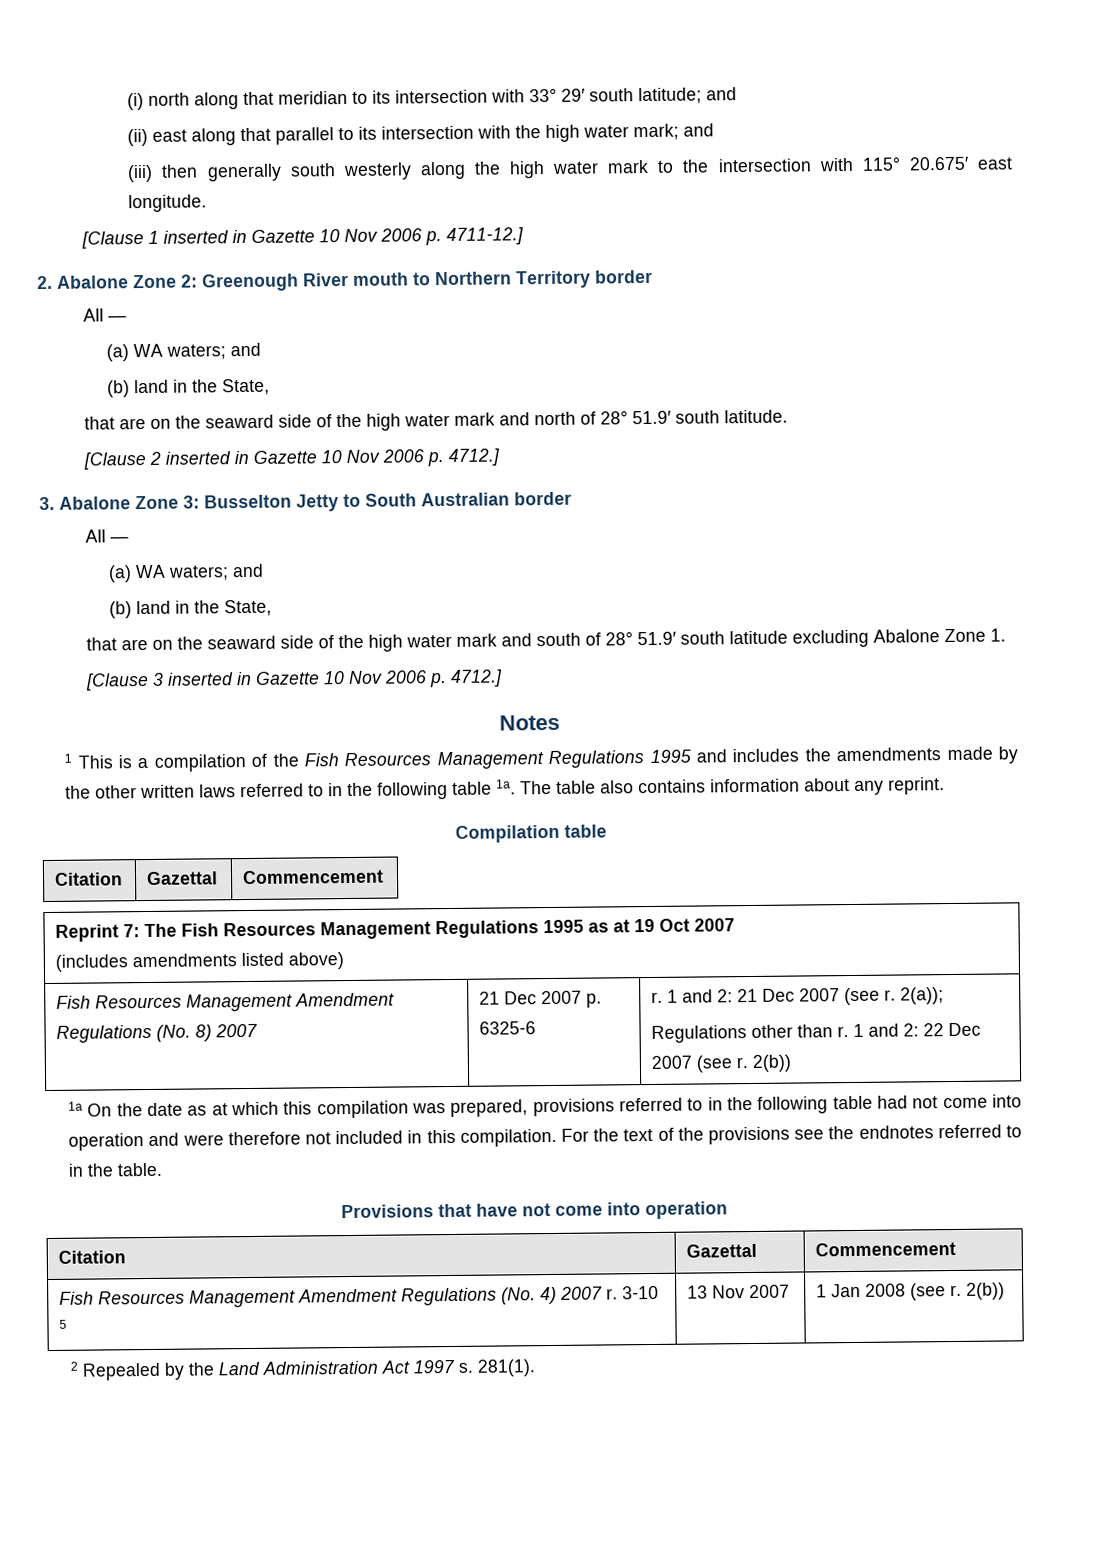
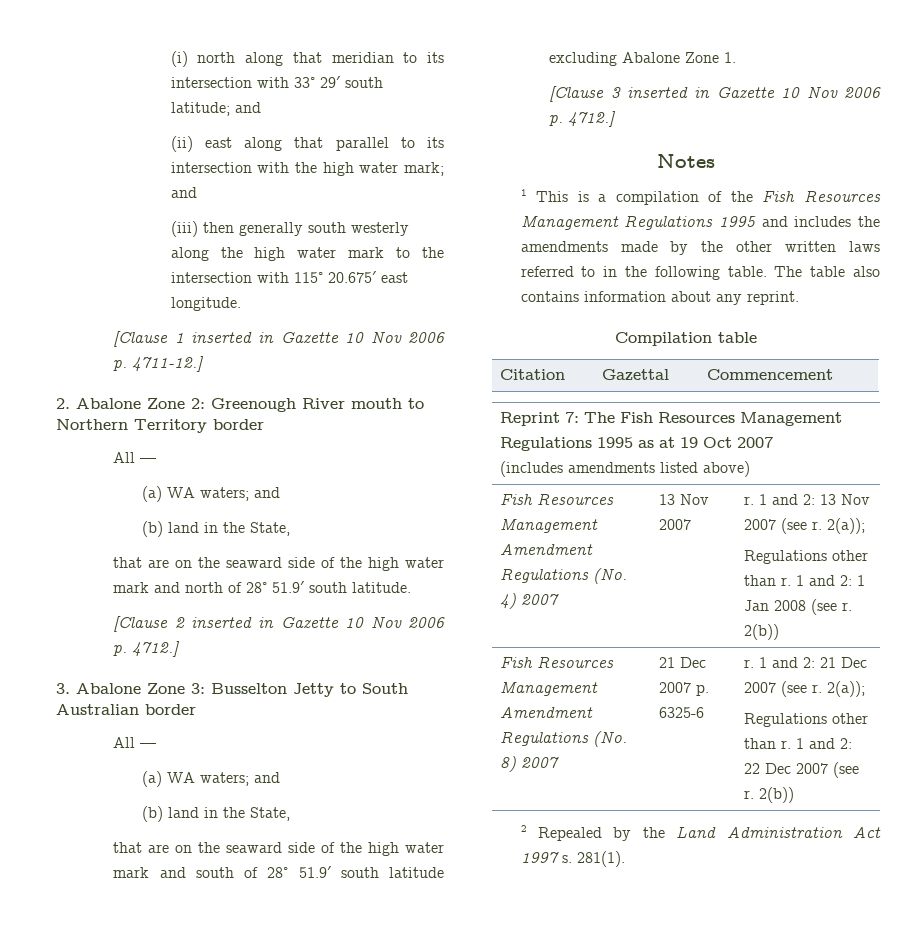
[452,779,517,795] table 1a. -> [727,266,767,277] table.
(345, 961) none -> [500,493,615,505] [500,518,599,533] [500,544,594,555] [500,568,628,584] [500,593,560,609] [659,494,710,505] [659,519,692,530] [744,494,871,505] [744,518,866,534] [744,550,869,564] [744,575,866,586] [744,599,853,615] [744,624,780,640] // Fish Resources Management Amendment Regulations (No. 4) 2007 | 13 Nov 2007 | r. 1 and 2: 13 Nov 2007 (see r. 2(a)); // Regulations other than r. 1 and 2: 1 Jan 2008 (see r. 2(b))
[68,1094,1023,1119] [68,1124,1022,1151] [68,1162,164,1177] [341,1201,728,1220] [58,1250,127,1264] [686,1243,758,1258] [815,1241,957,1257] [59,1285,660,1308] [59,1319,68,1329] [687,1284,791,1299] [816,1282,1006,1301] // 1a On the date as at which this compilation was prepared, provisions referred to in the following table had not come into operation and were therefore not included in this compilation. For the text of the provisions see the endnotes referred to in the table. // Provisions that have not come into operation // Citation | Gazettal | Commencement // Fish Resources Management Amendment Regulations (No. 4) 2007 r. 3-10 5 | 13 Nov 2007 | 1 Jan 2008 (see r. 2(b)) -> (795, 795) none

